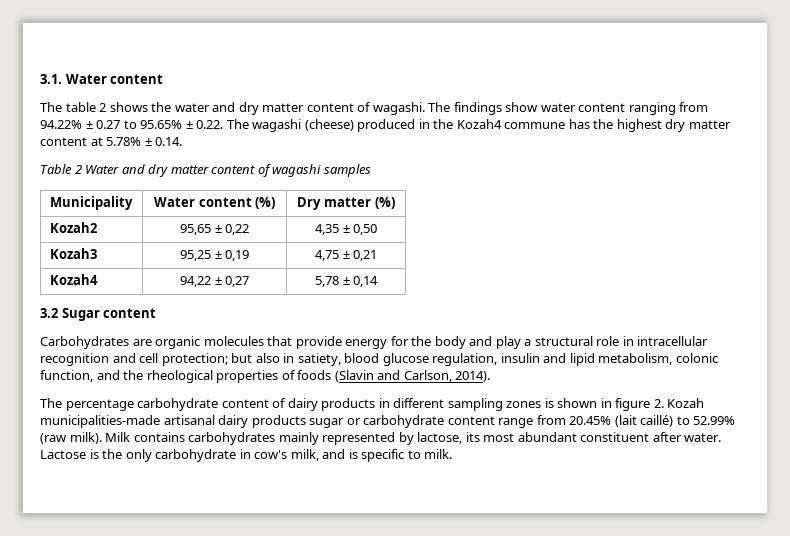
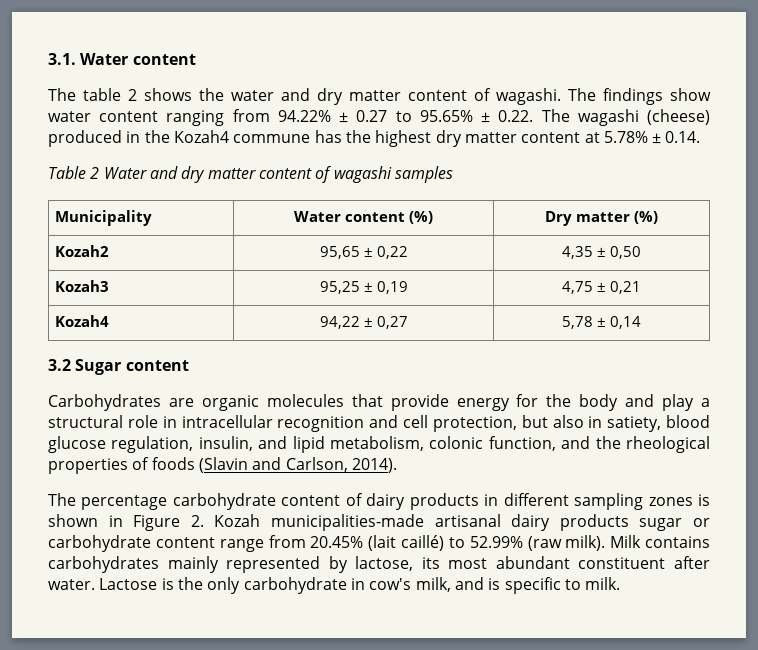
[161,353,228,366] protection; -> [432,416,517,432] protection,
[500,353,540,363] insulin -> [198,436,253,451] insulin,
[615,398,651,411] figure -> [133,515,181,531] Figure

